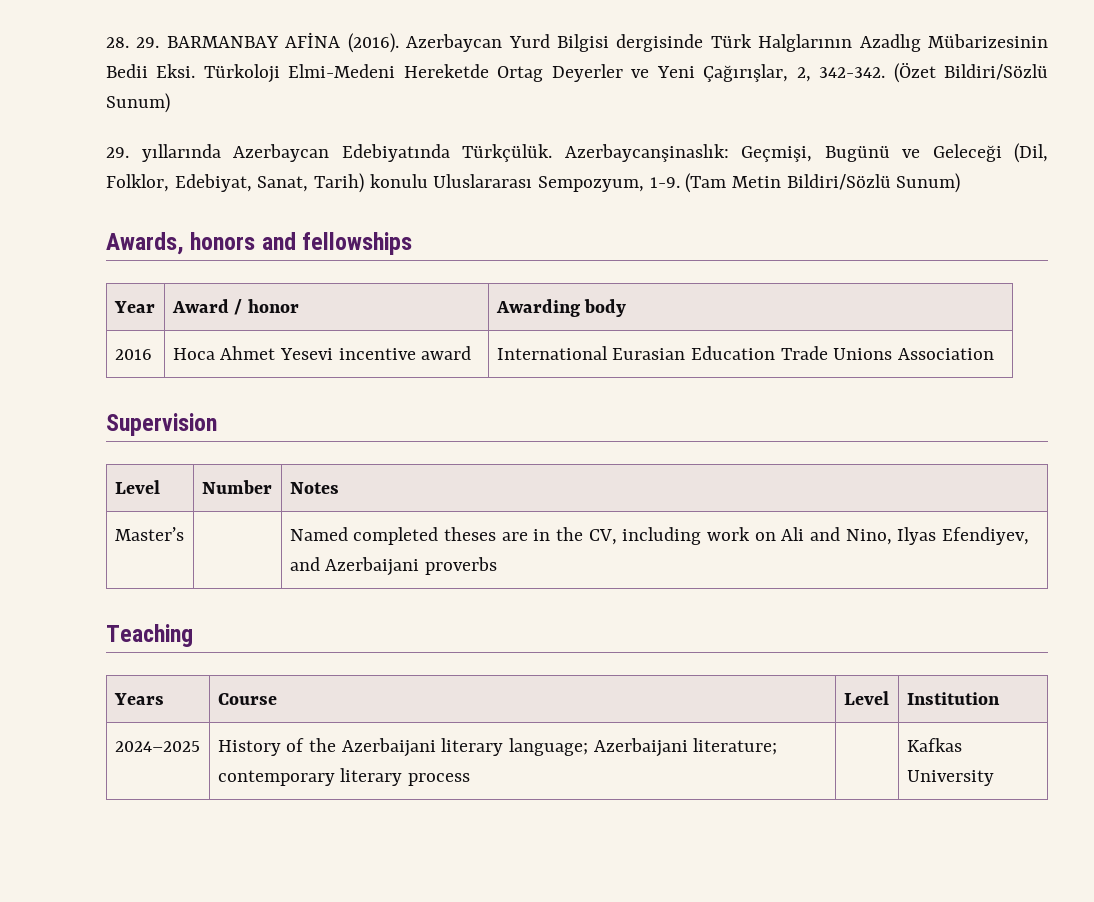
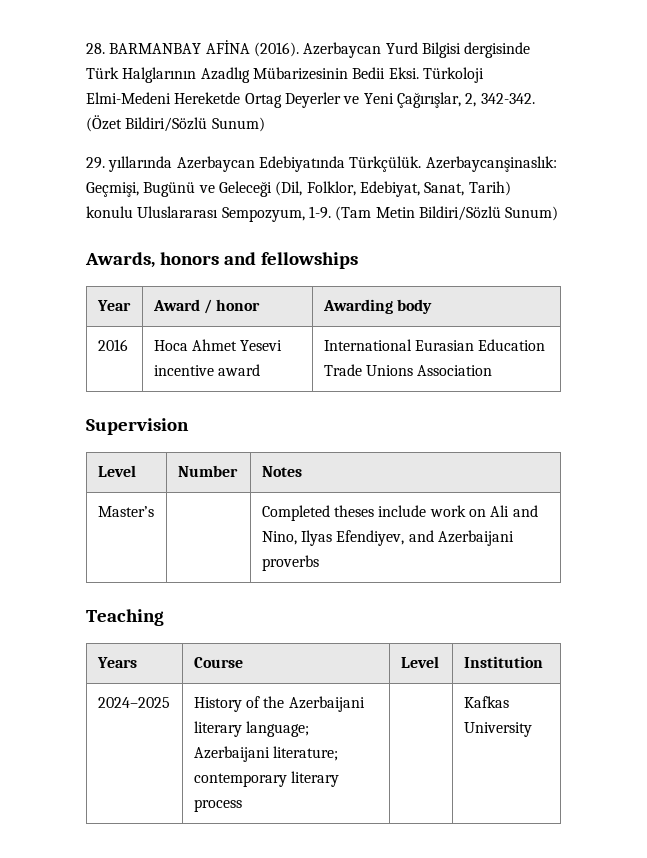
[136,37,160,48] 29. -> (105, 48) none
[289,527,702,545] Named completed theses are in the CV, including -> [261,505,427,521] Completed theses include

